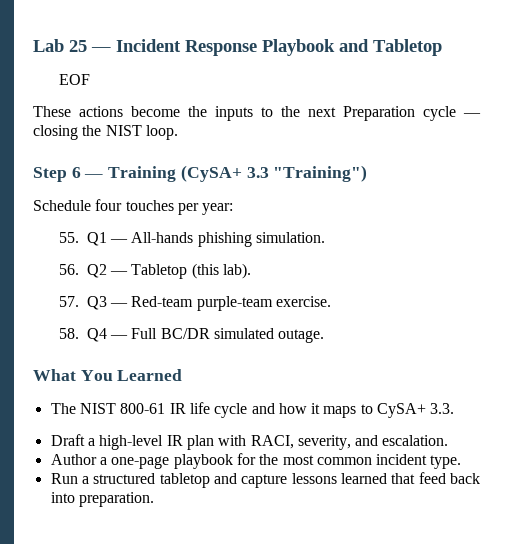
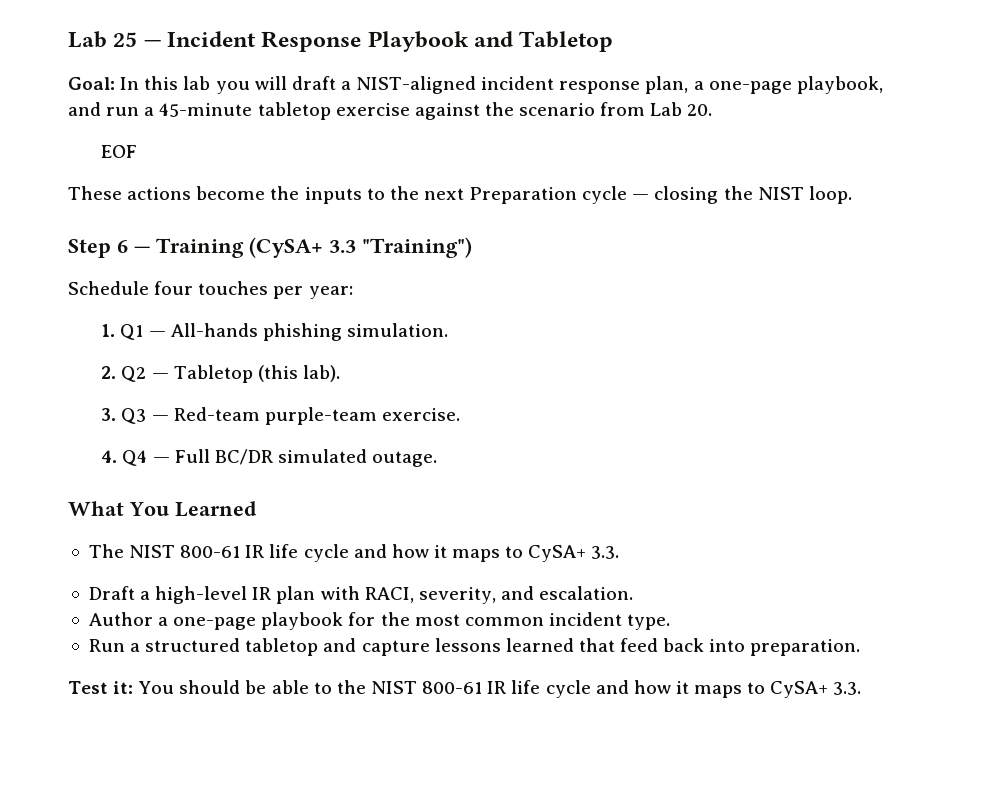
(442, 47) none -> [68,76,883,94] [68,102,713,120] // Goal: In this lab you will draft a NIST-aligned incident response plan, a one-page playbook, and run a 45-minute tabletop exercise against the scenario from Lab 20.
[58,232,79,243] 55. -> [101,324,116,337] 1.
[58,264,79,275] 56. -> [101,366,117,379] 2.
[58,296,79,307] 57. -> [101,408,117,421] 3.
[58,328,79,339] 58. -> [101,450,118,463] 4.
(154, 499) none -> [68,680,862,698] // Test it: You should be able to the NIST 800-61 IR life cycle and how it maps to CySA+ 3.3.

